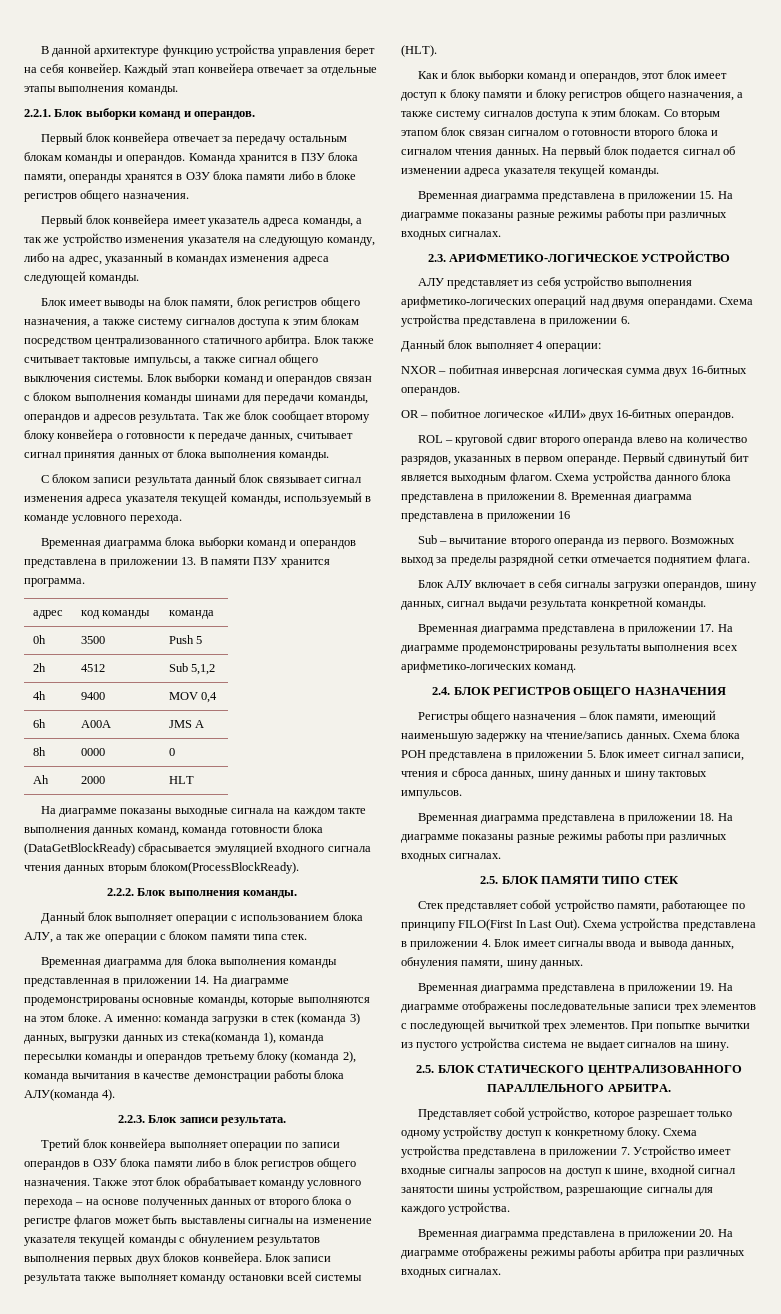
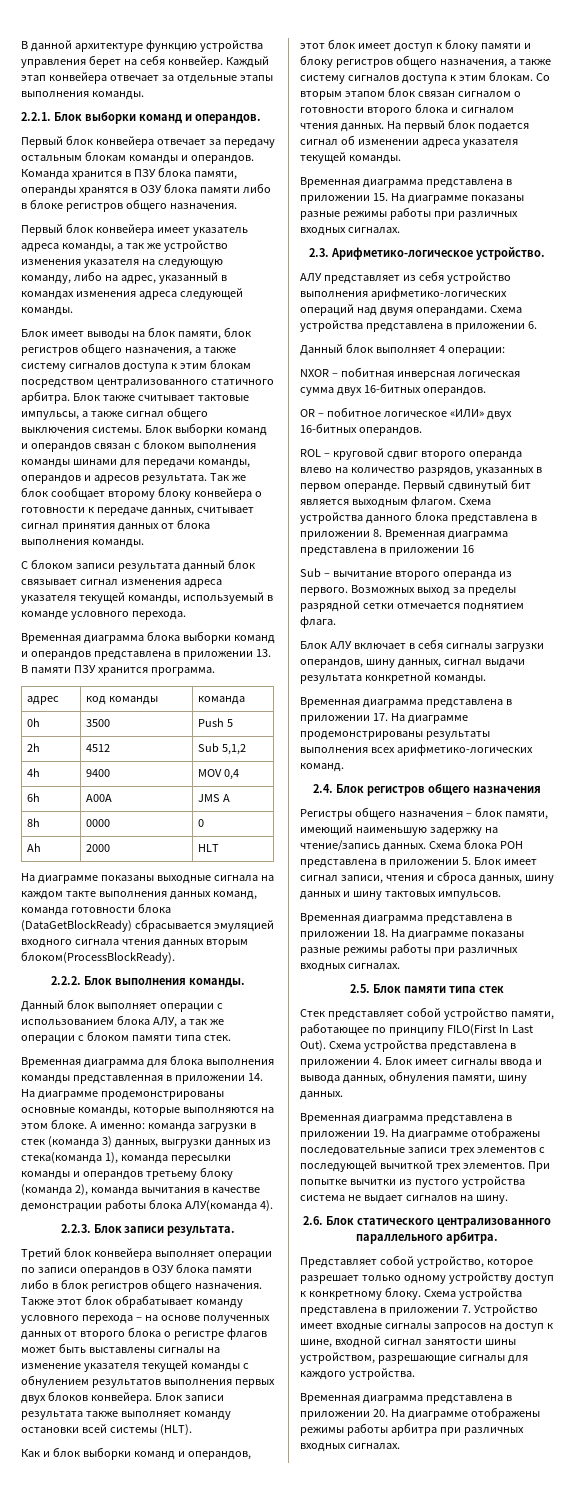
[449,250,731,262] АРИФМЕТИКО-ЛОГИЧЕСКОЕ УСТРОЙСТВО -> [331,247,545,260] Арифметико-логическое устройство.
[453,687,726,698] БЛОК РЕГИСТРОВ ОБЩЕГО НАЗНАЧЕНИЯ -> [336,783,541,796] Блок регистров общего назначения
[501,876,678,884] БЛОК ПАМЯТИ ТИПО СТЕК -> [373,984,504,993] Блок памяти типа стек
[416,1065,742,1076] [487,1084,671,1092] 2.5. БЛОК СТАТИЧЕСКОГО ЦЕНТРАЛИЗОВАННОГО ПАРАЛЛЕЛЬНОГО АРБИТРА. -> [303,1216,551,1228] [356,1231,498,1244] 2.6. Блок статического централизованного параллельного арбитра.

